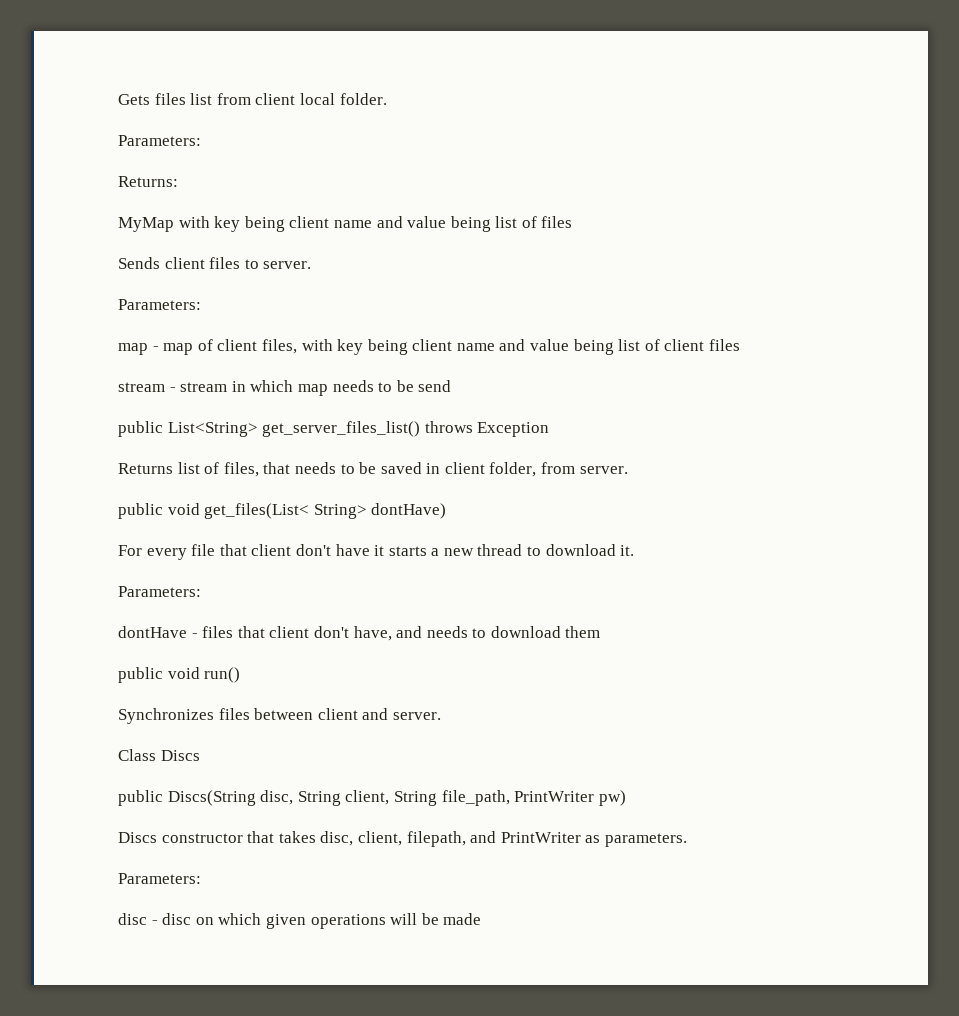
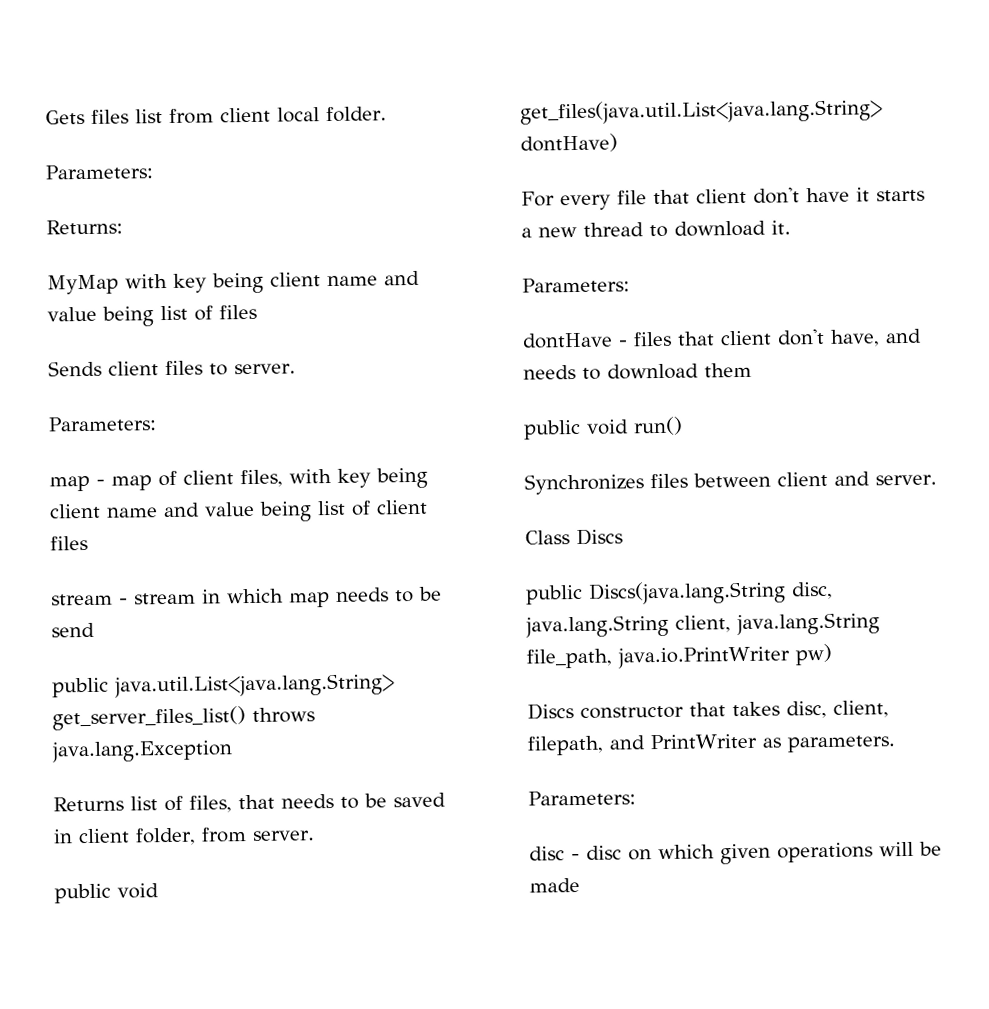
[167,422,258,437] List<String> -> [114,673,395,698] java.util.List<java.lang.String>
[477,422,550,437] Exception -> [51,740,233,763] java.lang.Exception
[204,503,367,519] get_files(List< String> -> [520,98,883,125] get_files(java.util.List<java.lang.String>
[167,790,595,806] Discs(String disc, String client, String file_path, PrintWriter -> [588,580,833,605] [525,612,880,638] [526,646,791,669] Discs(java.lang.String disc, java.lang.String client, java.lang.String file_path, java.io.PrintWriter

